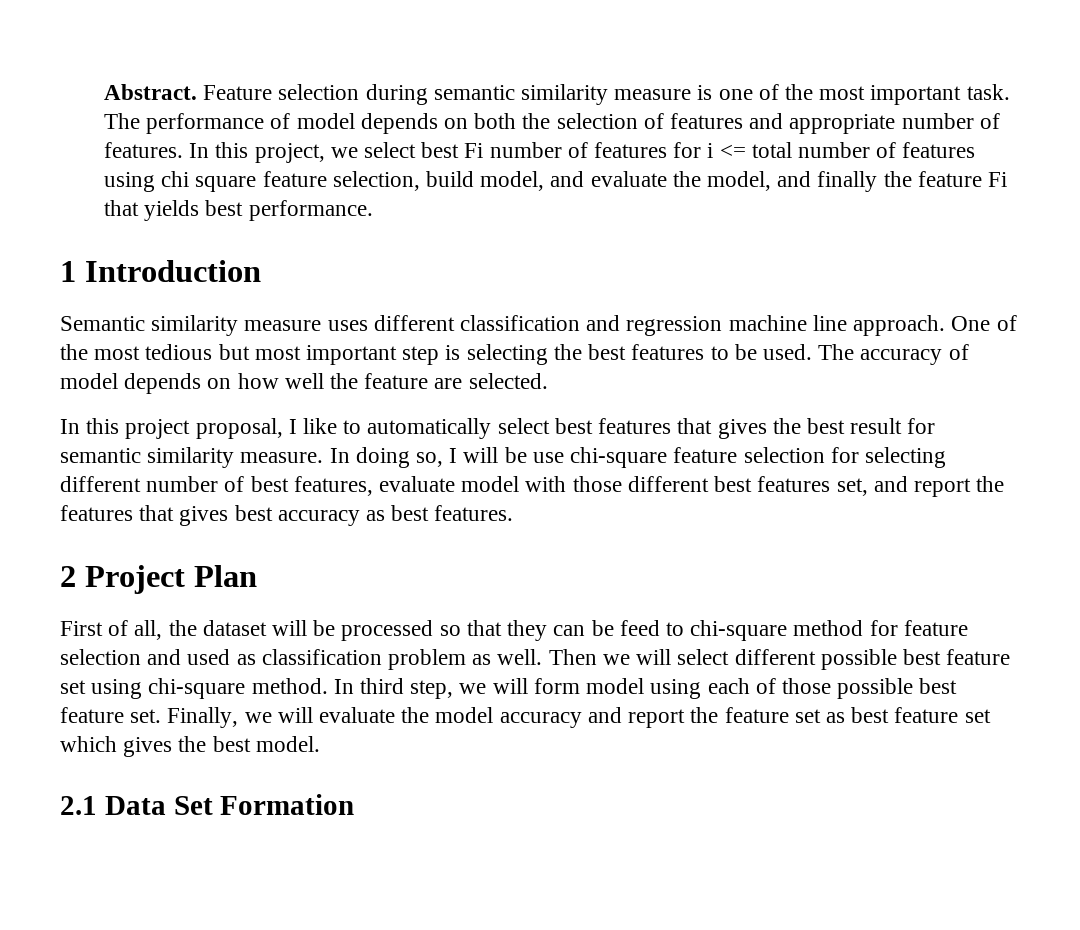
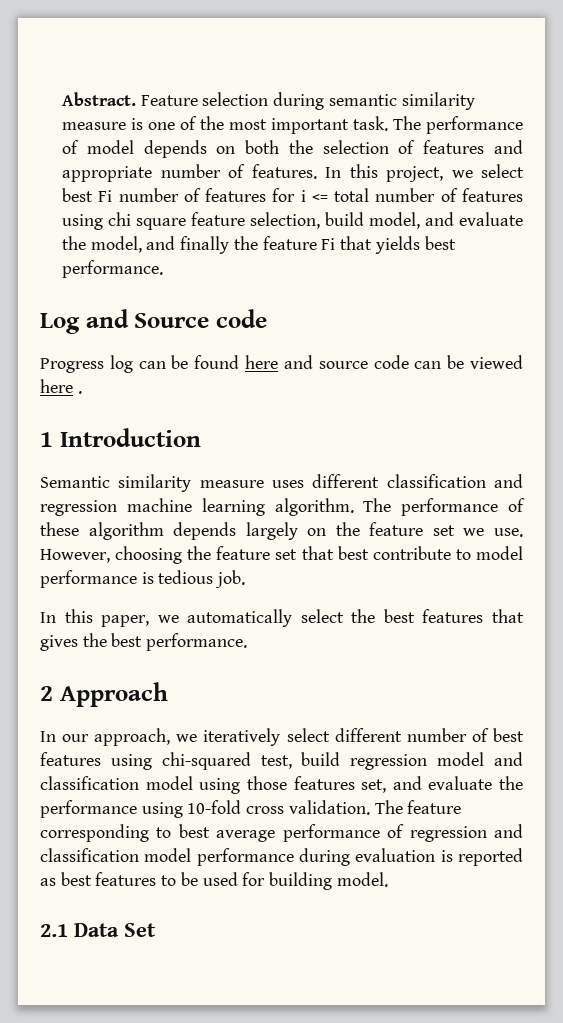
(373, 210) none -> [40,309,267,334] [40,355,523,373] [40,379,82,394] // Log and Source code // Progress log can be found here and source code can be viewed here .
[812,315,1017,336] [60,344,969,365] [60,373,548,394] [60,418,362,439] line approach. One of the most tedious but most important step is selecting the best features to be used. The accuracy of model depends on how well the feature are selected. // In this project proposal, I like to -> [201,498,525,516] [40,522,523,540] [40,546,523,564] [40,570,246,588] [40,609,179,627] learning algorithm. The performance of these algorithm depends largely on the feature set we use. However, choosing the feature set that best contribute to model performance is tedious job. // In this paper, we
(550, 426) none -> [351,609,376,623] the
[850,418,936,434] [60,447,946,468] [60,476,1005,497] [60,505,514,526] [60,565,257,594] [60,620,968,641] [60,649,1011,670] [60,678,958,699] [60,707,991,728] [60,736,251,757] result for semantic similarity measure. In doing so, I will be use chi-square feature selection for selecting different number of best features, evaluate model with those different best features set, and report the features that gives best accuracy as best features. // 2 Project Plan // First of all, the dataset will be processed so that they can be feed to chi-square method for feature selection and used as classification problem as well. Then we will select different possible best feature set using chi-square method. In third step, we will form model using each of those possible best feature set. Finally, we will evaluate the model accuracy and report the feature set as best feature set which gives the best -> [146,633,248,651] [40,682,168,707] [40,728,524,746] [40,752,523,770] [40,776,523,794] [40,800,462,818] [40,824,524,842] [40,848,523,866] [40,872,333,890] performance. // 2 Approach // In our approach, we iteratively select different number of best features using chi-squared test, build regression model and classification model using those features set, and evaluate the performance using 10-fold cross validation. The feature corresponding to best average performance of regression and classification model performance during evaluation is reported as best features to be used for building
[220,794,355,815] Formation -> (156, 930) none

